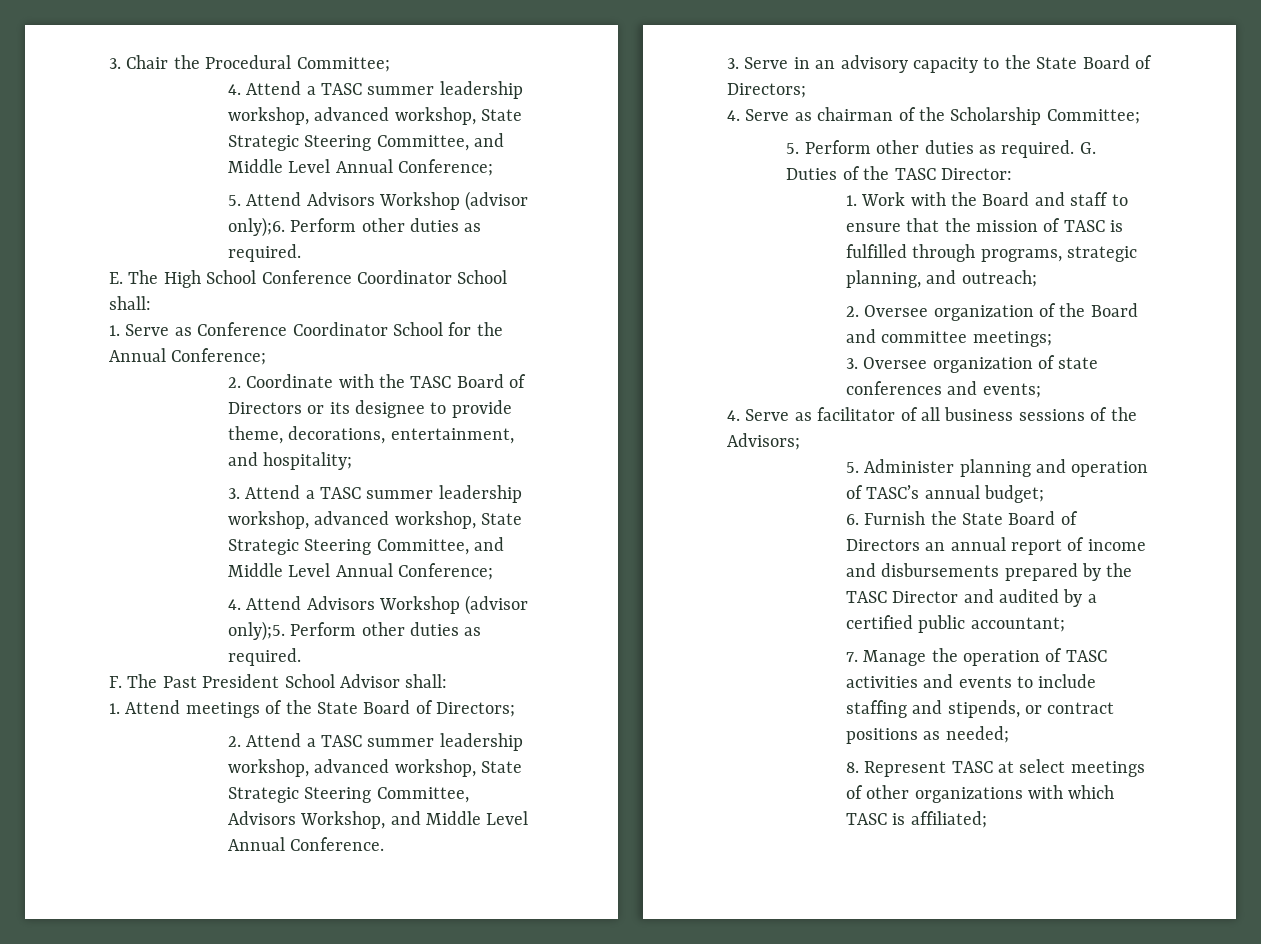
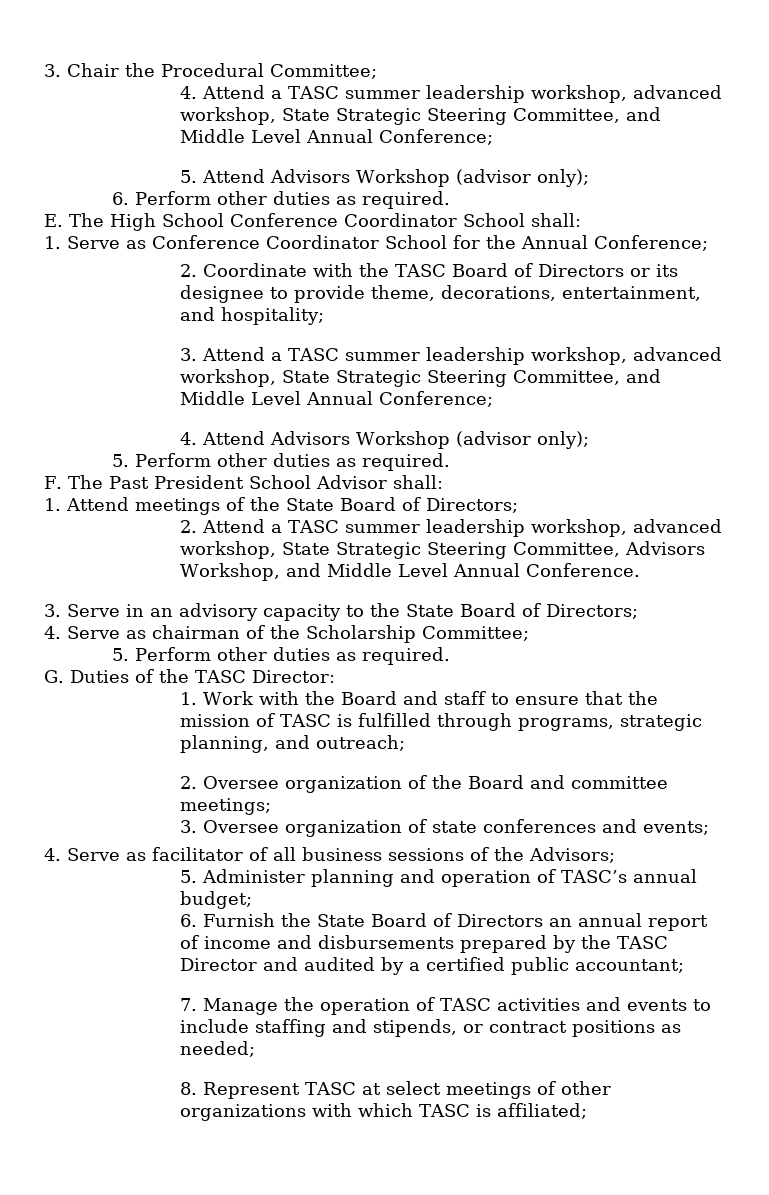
[227,217,285,237] only);6. -> [536,169,589,187] [111,192,129,205] only); // 6.
[227,621,285,641] only);5. -> [536,431,589,449] [111,454,129,467] only); // 5.
(1075, 149) none -> (450, 656) //

